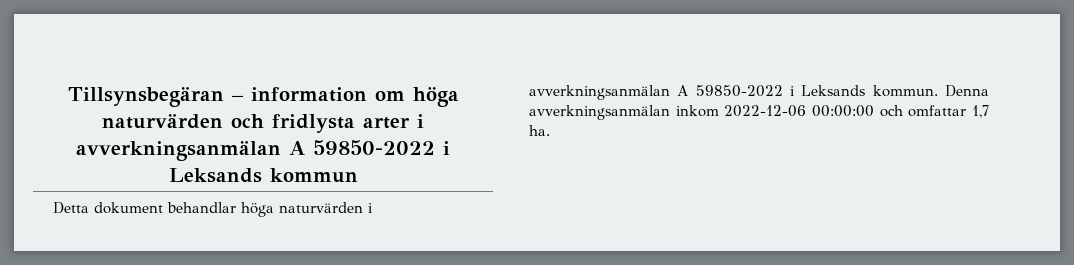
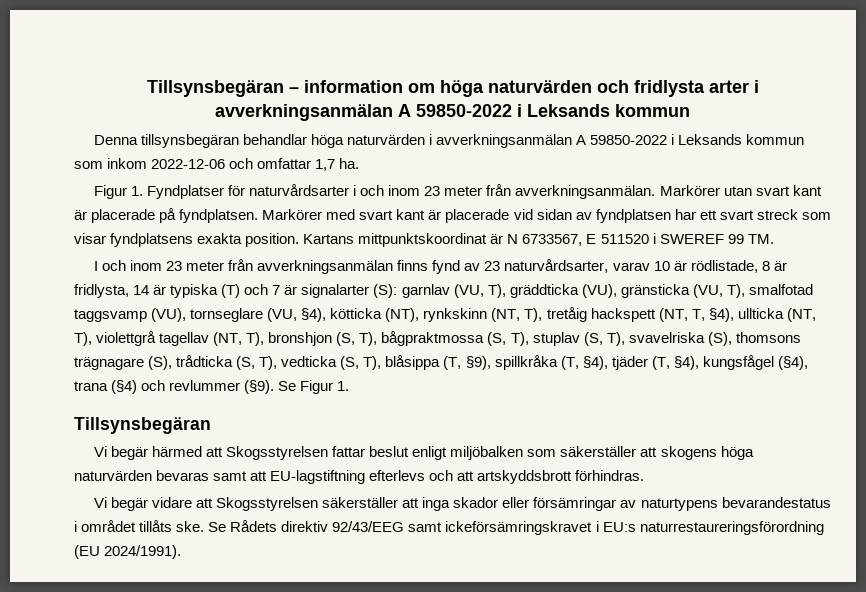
[53,202,164,214] Detta dokument -> [93,134,239,148] Denna tillsynsbegäran
[872,85,989,97] [529,105,670,120] kommun. Denna avverkningsanmälan -> [746,134,805,145] [74,161,103,169] kommun som
[812,105,874,117] 00:00:00 -> (226, 164) none
(550, 130) none -> [93,184,822,199] [74,208,831,223] [74,233,774,247] [93,259,787,274] [74,284,813,298] [74,307,816,322] [74,331,801,346] [74,355,808,370] [74,380,350,394] [74,417,211,434] [93,446,754,460] [74,470,645,484] [93,497,831,511] [74,520,824,535] [74,545,182,559] // Figur 1. Fyndplatser för naturvårdsarter i och inom 23 meter från avverkningsanmälan. Markörer utan svart kant är placerade på fyndplatsen. Markörer med svart kant är placerade vid sidan av fyndplatsen har ett svart streck som visar fyndplatsens exakta position. Kartans mittpunktskoordinat är N 6733567, E 511520 i SWEREF 99 TM. // I och inom 23 meter från avverkningsanmälan finns fynd av 23 naturvårdsarter, varav 10 är rödlistade, 8 är fridlysta, 14 är typiska (T) och 7 är signalarter (S): garnlav (VU, T), gräddticka (VU), gränsticka (VU, T), smalfotad taggsvamp (VU), tornseglare (VU, §4), kötticka (NT), rynkskinn (NT, T), tretåig hackspett (NT, T, §4), ullticka (NT, T), violettgrå tagellav (NT, T), bronshjon (S, T), bågpraktmossa (S, T), stuplav (S, T), svavelriska (S), thomsons trägnagare (S), trådticka (S, T), vedticka (S, T), blåsippa (T, §9), spillkråka (T, §4), tjäder (T, §4), kungsfågel (§4), trana (§4) och revlummer (§9). Se Figur 1. // Tillsynsbegäran // Vi begär härmed att Skogsstyrelsen fattar beslut enligt miljöbalken som säkerställer att skogens höga naturvärden bevaras samt att EU-lagstiftning efterlevs och att artskyddsbrott förhindras. // Vi begär vidare att Skogsstyrelsen säkerställer att inga skador eller försämringar av naturtypens bevarandestatus i området tillåts ske. Se Rådets direktiv 92/43/EEG samt ickeförsämringskravet i EU:s naturrestaureringsförordning (EU 2024/1991).

